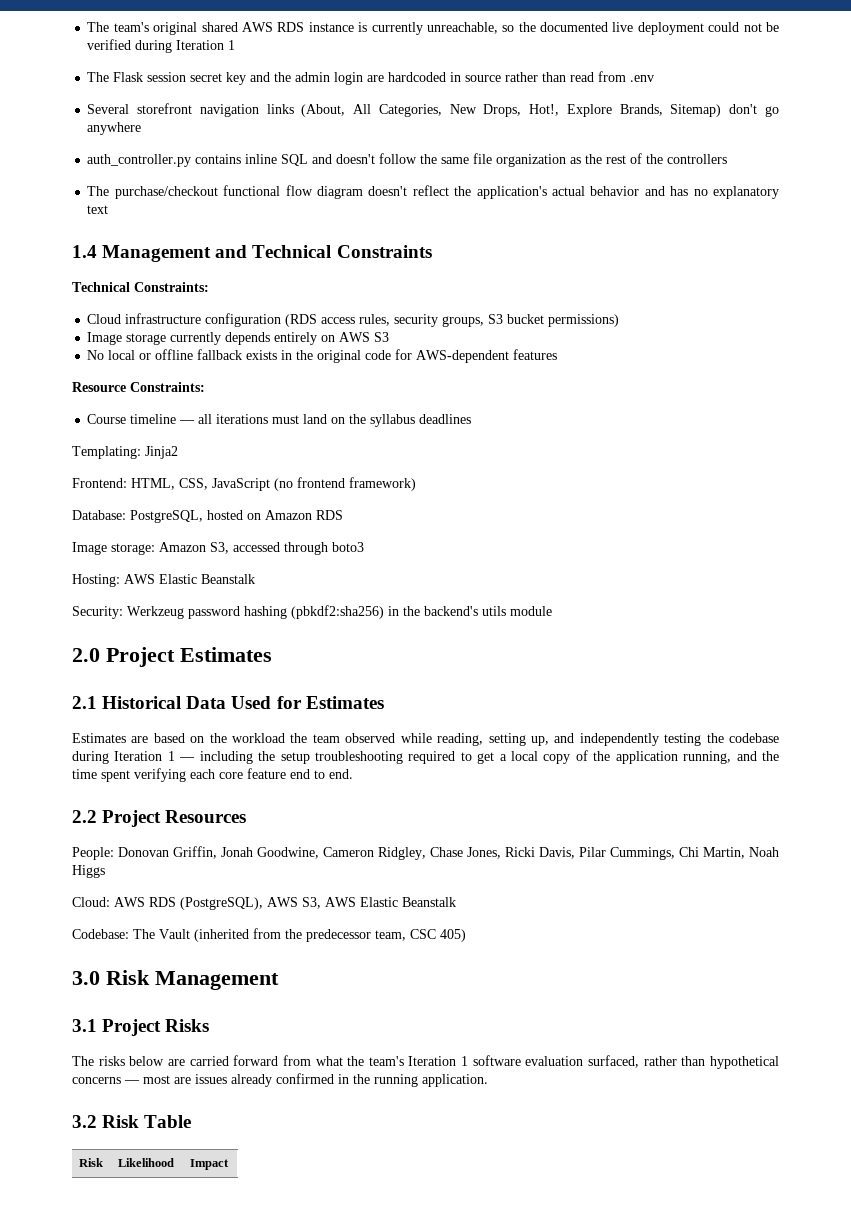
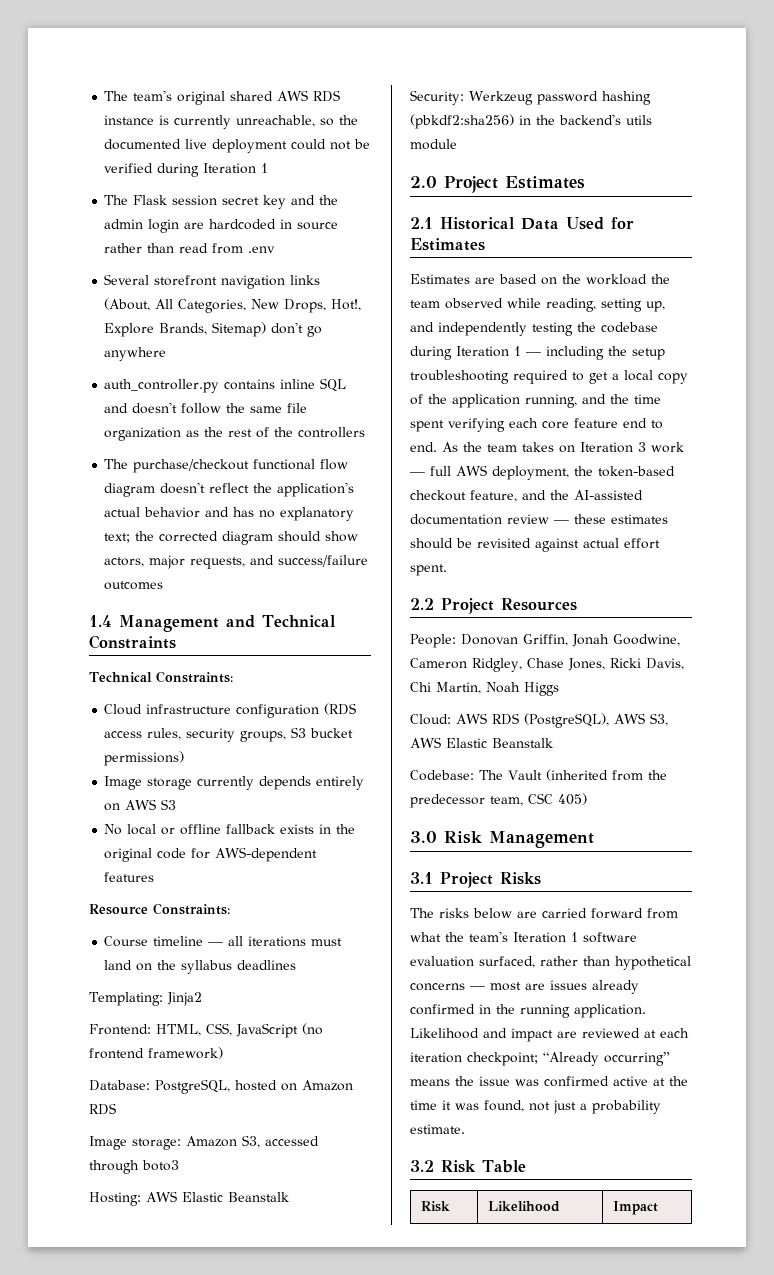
[87,205,109,214] text -> [104,531,359,545] [104,555,369,569] [104,581,164,590] text; the corrected diagram should show actors, major requests, and success/failure outcomes
(353, 774) none -> [442,442,684,453] [410,465,675,480] [410,490,643,502] [410,514,668,525] [410,538,660,552] [410,564,447,576] As the team takes on Iteration 3 work — full AWS deployment, the token-based checkout feature, and the AI-assisted documentation review — these estimates should be revisited against actual effort spent.
[579,847,675,860] Pilar Cummings, -> (684, 664) none
(488, 1080) none -> [410,1028,689,1042] [410,1052,670,1066] [410,1076,688,1087] [410,1100,661,1114] [410,1124,465,1134] Likelihood and impact are reviewed at each iteration checkpoint; “Already occurring” means the issue was confirmed active at the time it was found, not just a probability estimate.

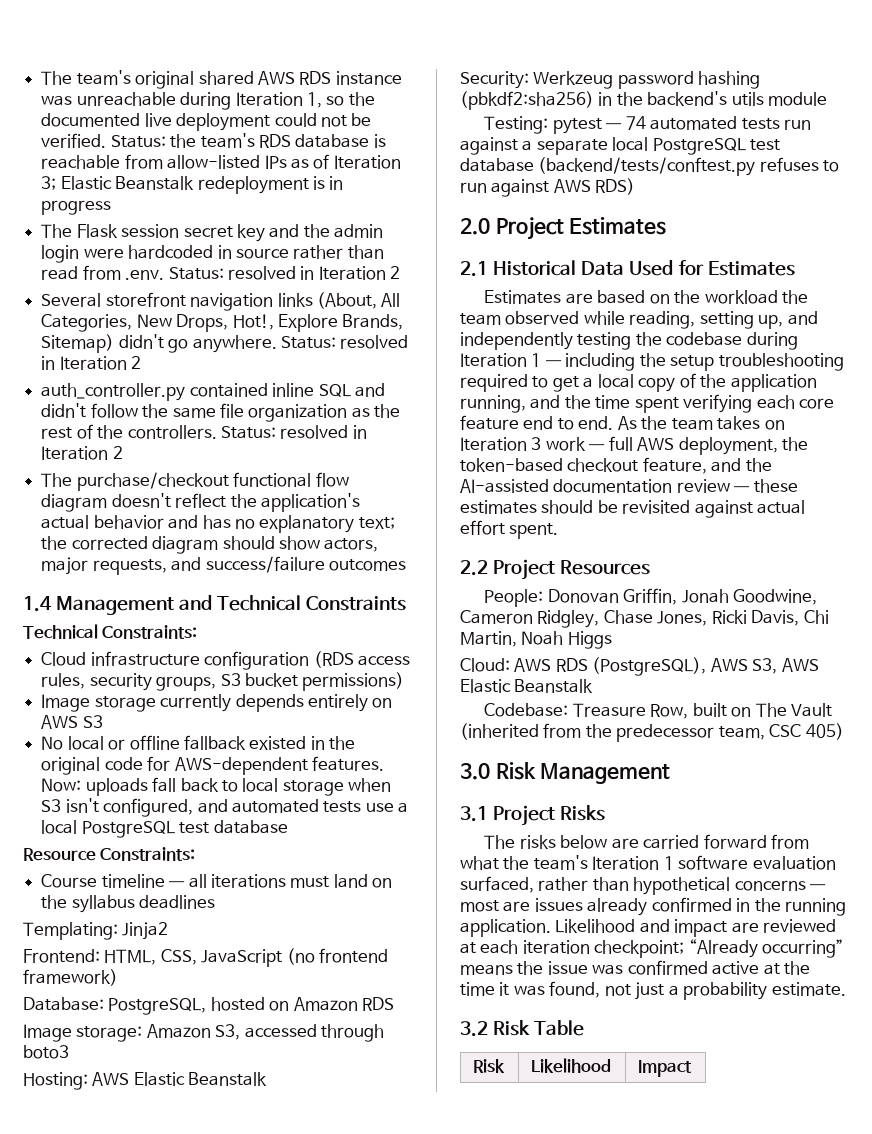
[159,115,316,129] is currently unreachable, -> [41,92,322,110] was unreachable during Iteration 1,
[104,163,269,177] verified during Iteration 1 -> [41,133,386,148] [41,154,401,169] [41,176,344,194] [41,200,112,215] verified. Status: the team's RDS database is reachable from allow-listed IPs as of Iteration 3; Elastic Beanstalk redeployment is in progress
[184,222,205,229] are -> [83,248,124,259] were
[248,246,276,253] .env -> [125,266,401,280] .env. Status: resolved in Iteration 2
[271,322,323,337] [104,347,167,361] don't go anywhere -> [118,334,409,353] [41,356,142,370] didn't go anywhere. Status: resolved in Iteration 2
[224,379,276,390] contains -> [189,383,268,397] contained
[132,402,178,414] doesn't -> [41,403,87,418] didn't
[298,427,366,438] controllers -> [127,425,367,439] [41,446,123,460] controllers. Status: resolved in Iteration 2
[280,824,315,834] exists -> [249,736,307,750] existed
[104,872,155,882] features -> [311,756,384,771] [41,777,392,796] [41,798,409,817] [41,820,288,838] features. Now: uploads fall back to local storage when S3 isn't configured, and automated tests use a local PostgreSQL test database
(457, 144) none -> [484,116,812,134] [460,137,781,155] [460,157,840,176] [460,178,636,197] // Testing: pytest — 74 automated tests run against a separate local PostgreSQL test database (backend/tests/conftest.py refuses to run against AWS RDS)
(474, 775) none -> [572,703,752,719] Treasure Row, built on

